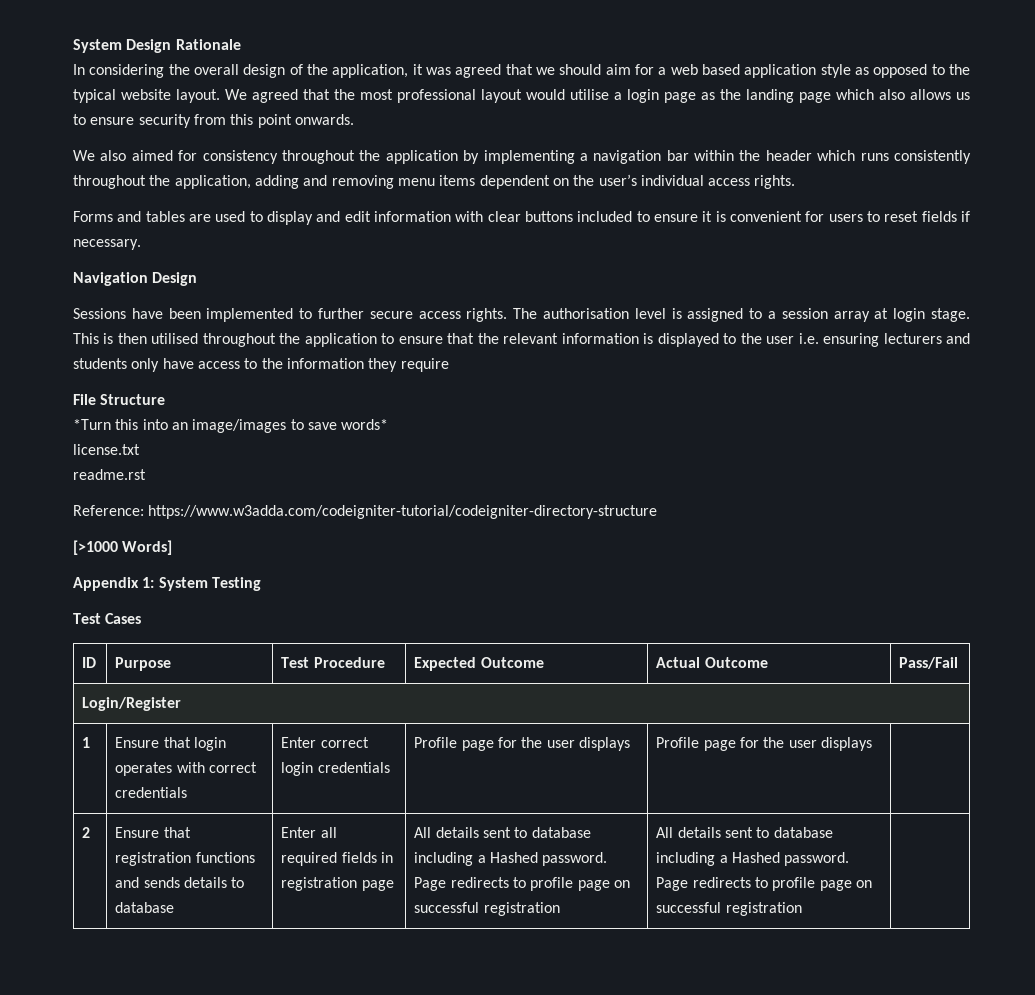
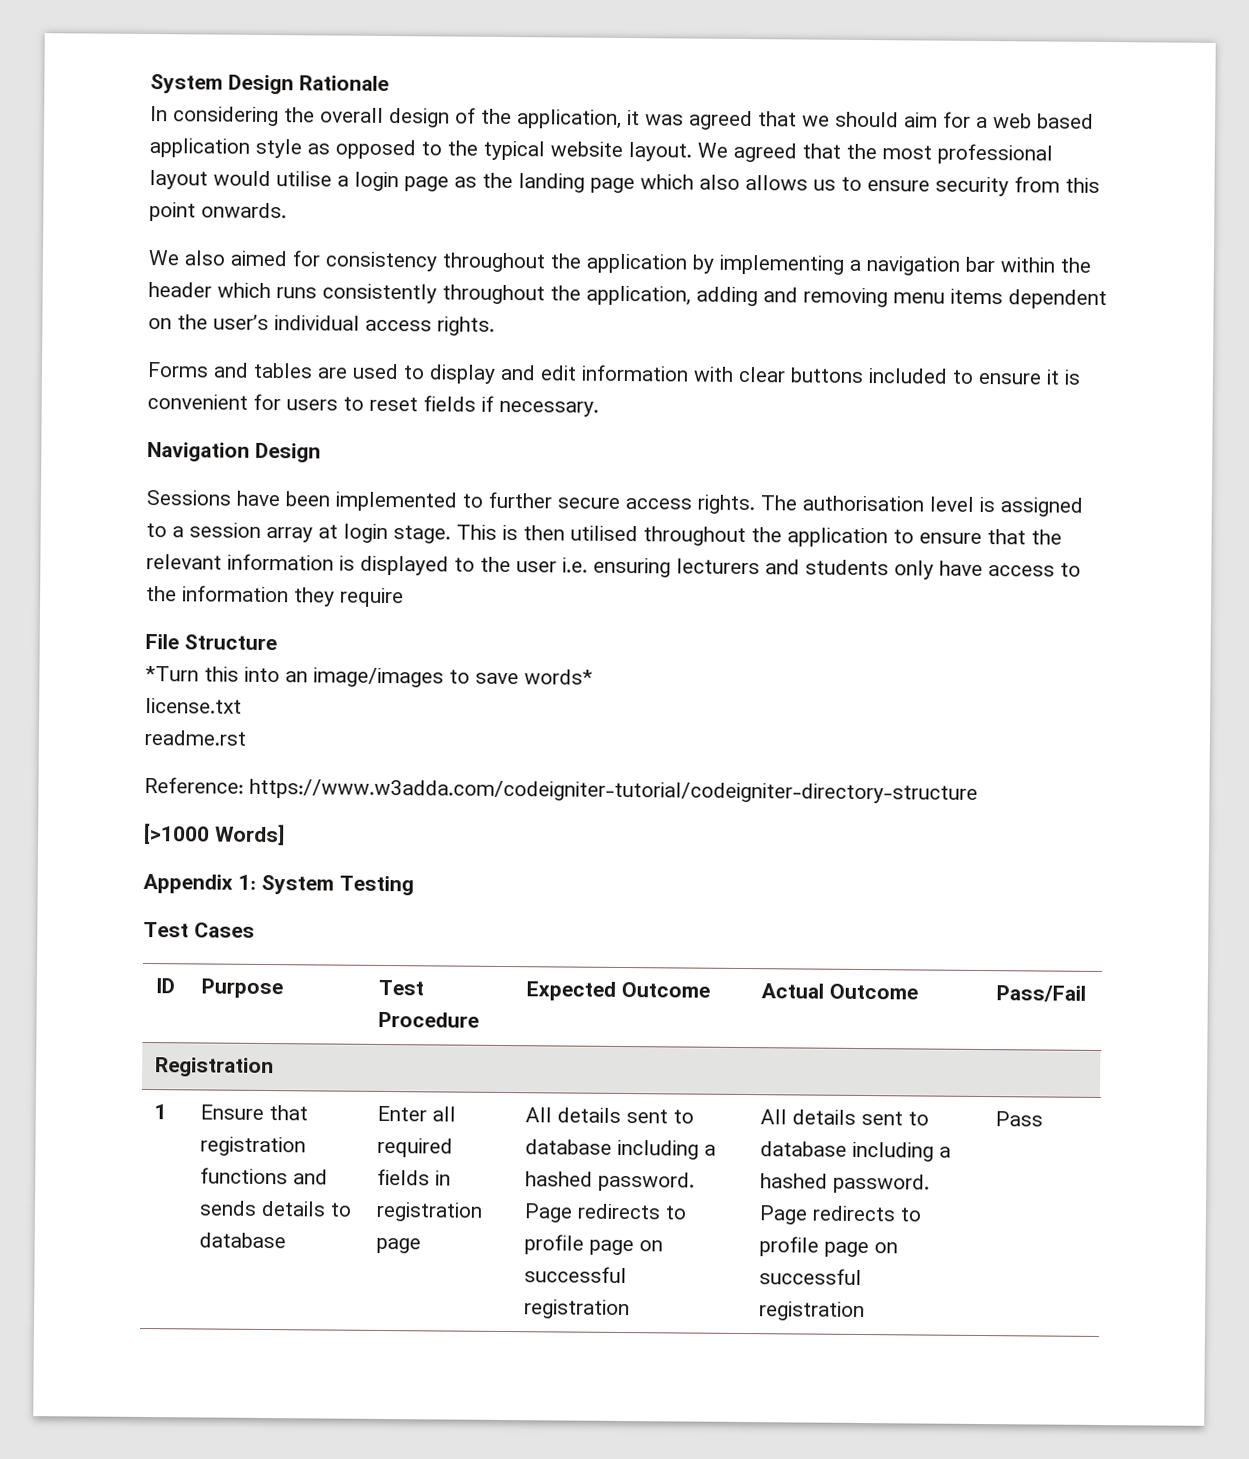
[82,697,182,711] [82,737,91,748] [115,737,227,751] [115,762,258,776] [115,787,188,798] [281,737,369,748] [281,762,390,776] [414,737,631,751] [656,737,873,751] [82,827,91,838] Login/Register // 1 | Ensure that login operates with correct credentials | Enter correct login credentials | Profile page for the user displays | Profile page for the user displays | // 2 -> [155,1057,275,1078] [154,1104,168,1120] Registration // 1
[490,852,539,863] Hashed -> [525,1171,594,1187] hashed
[732,852,850,866] [656,877,873,891] [656,902,802,916] Hashed password. Page redirects to profile page on successful registration | -> [760,1173,931,1194] [759,1205,923,1225] [759,1236,899,1258] [759,1268,863,1286] [759,1301,866,1322] [995,1111,1044,1127] hashed password. Page redirects to profile page on successful registration | Pass

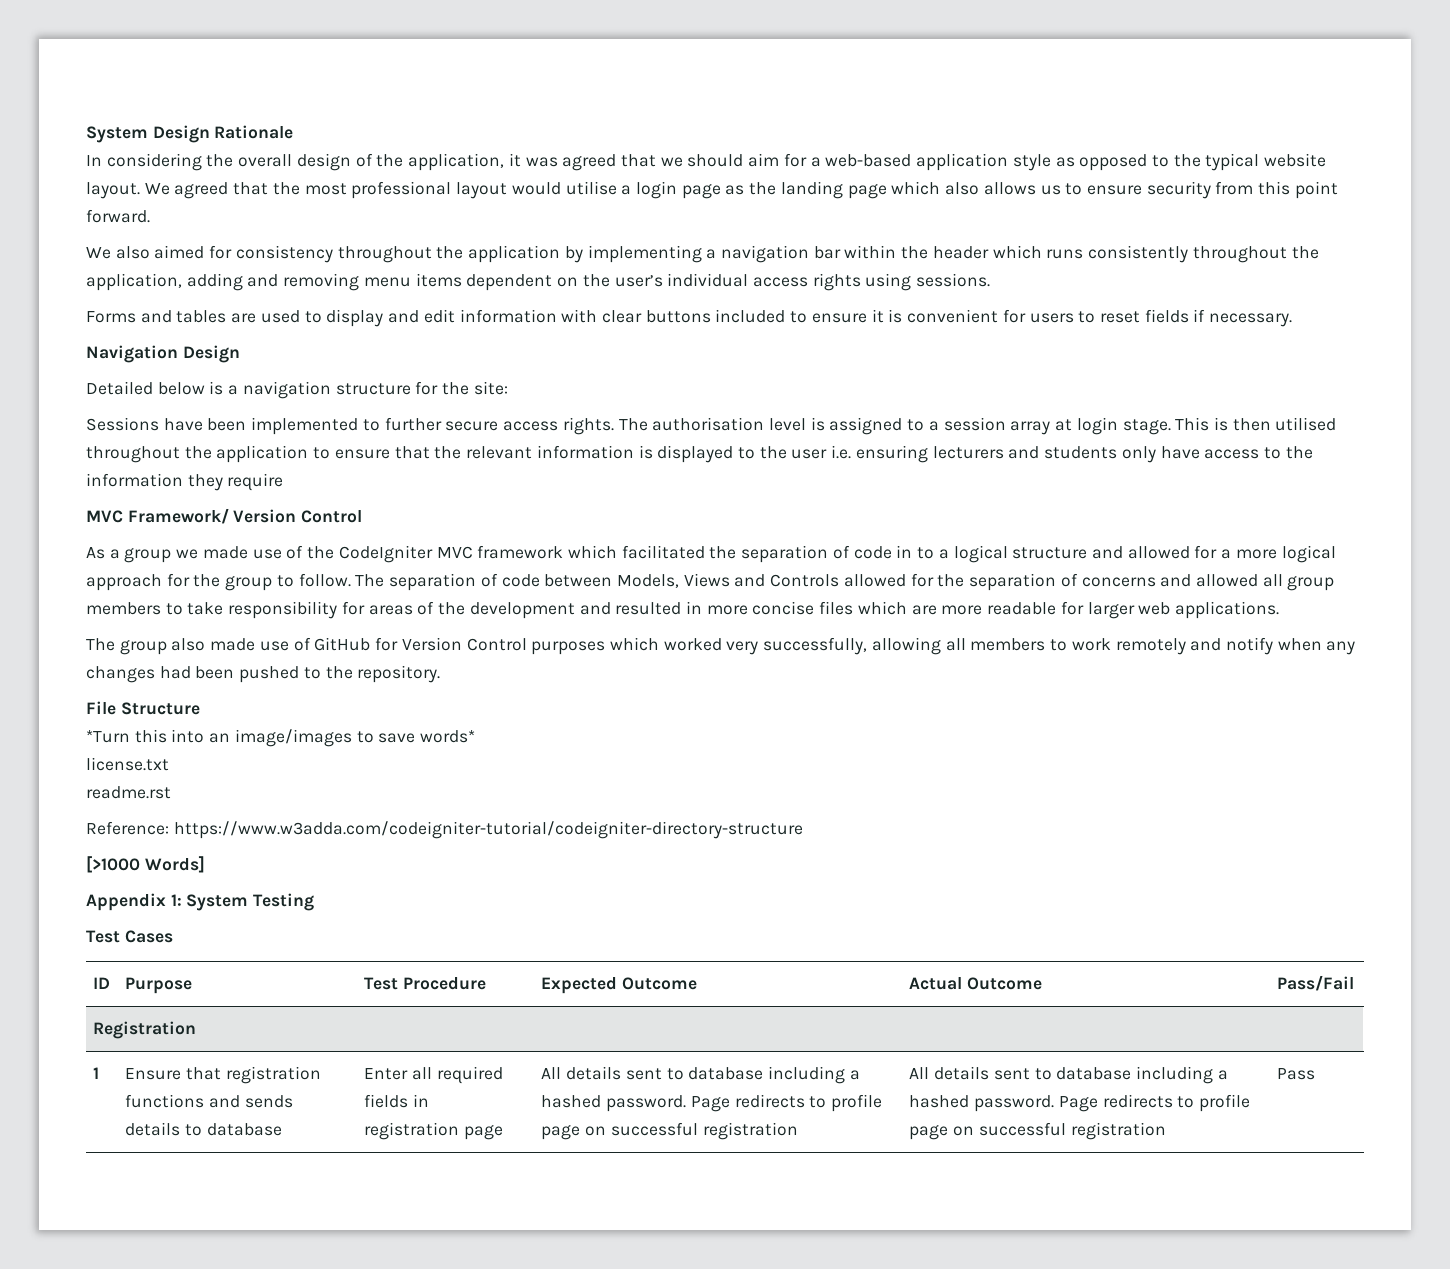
[993,113,1094,129] web based -> [825,154,912,167] web-based
[201,202,287,219] onwards. -> [86,209,150,223] forward.
[437,316,495,336] rights. -> [812,273,991,291] rights using sessions.
(321, 452) none -> [86,381,508,399] // Detailed below is a navigation structure for the site:
(404, 597) none -> [86,508,363,524] [86,545,1336,563] [86,573,1335,591] [86,601,1279,619] [86,637,1356,655] [86,665,441,683] // MVC Framework/ Version Control // As a group we made use of the CodeIgniter MVC framework which facilitated the separation of code in to a logical structure and allowed for a more logical approach for the group to follow. The separation of code between Models, Views and Controls allowed for the separation of concerns and allowed all group members to take responsibility for areas of the development and resulted in more concise files which are more readable for larger web applications. // The group also made use of GitHub for Version Control purposes which worked very successfully, allowing all members to work remotely and notify when any changes had been pushed to the repository.

